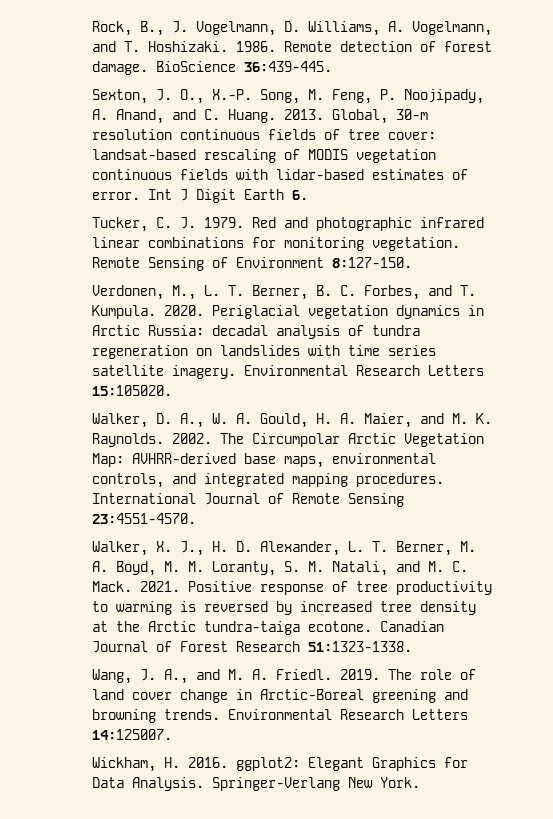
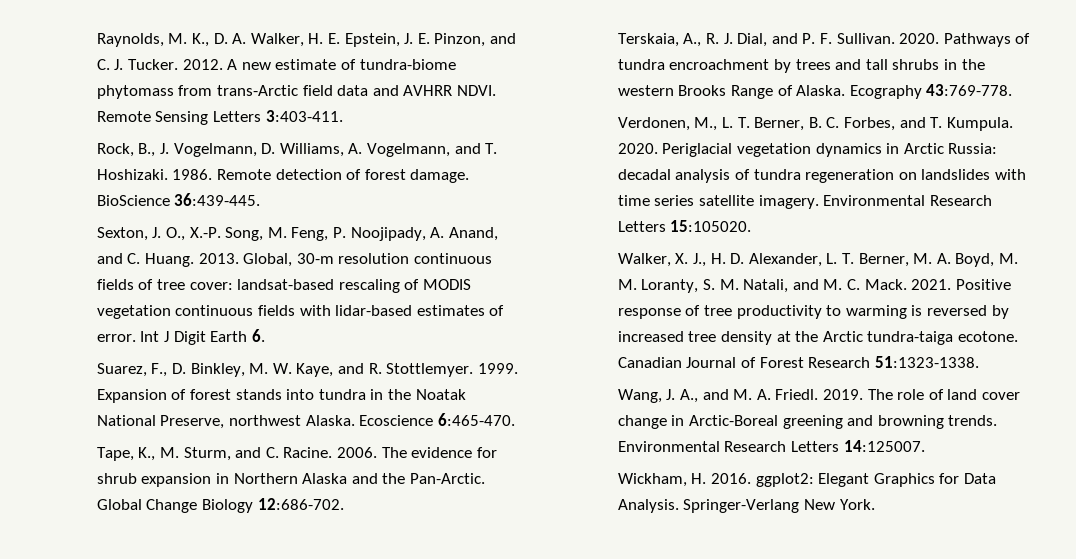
(91, 28) none -> [96,33,516,47] [96,59,456,70] [96,85,496,99] [96,110,343,125] Raynolds, M. K., D. A. Walker, H. E. Epstein, J. E. Pinzon, and C. J. Tucker. 2012. A new estimate of tundra-biome phytomass from trans-Arctic field data and AVHRR NDVI. Remote Sensing Letters 3:403-411. //
[91,217,484,232] [91,237,460,251] [91,257,412,271] Tucker, C. J. 1979. Red and photographic infrared linear combinations for monitoring vegetation. Remote Sensing of Environment 8:127-150. -> [96,363,518,377] [96,389,466,403] [96,413,515,429] [96,447,497,461] [96,473,485,487] [96,498,344,513] [617,33,1031,47] [617,59,985,73] [617,84,1013,99] Suarez, F., D. Binkley, M. W. Kaye, and R. Stottlemyer. 1999. Expansion of forest stands into tundra in the Noatak National Preserve, northwest Alaska. Ecoscience 6:465-470. // Tape, K., M. Sturm, and C. Racine. 2006. The evidence for shrub expansion in Northern Alaska and the Pan-Arctic. Global Change Biology 12:686-702. // Terskaia, A., R. J. Dial, and P. F. Sullivan. 2020. Pathways of tundra encroachment by trees and tall shrubs in the western Brooks Range of Alaska. Ecography 43:769-778.
[91,413,492,428] [91,433,484,447] [91,453,436,468] [91,473,444,488] [91,493,404,507] [91,513,196,524] // Walker, D. A., W. A. Gould, H. A. Maier, and M. K. Raynolds. 2002. The Circumpolar Arctic Vegetation Map: AVHRR-derived base maps, environmental controls, and integrated mapping procedures. International Journal of Remote Sensing 23:4551-4570. -> (752, 226) none

